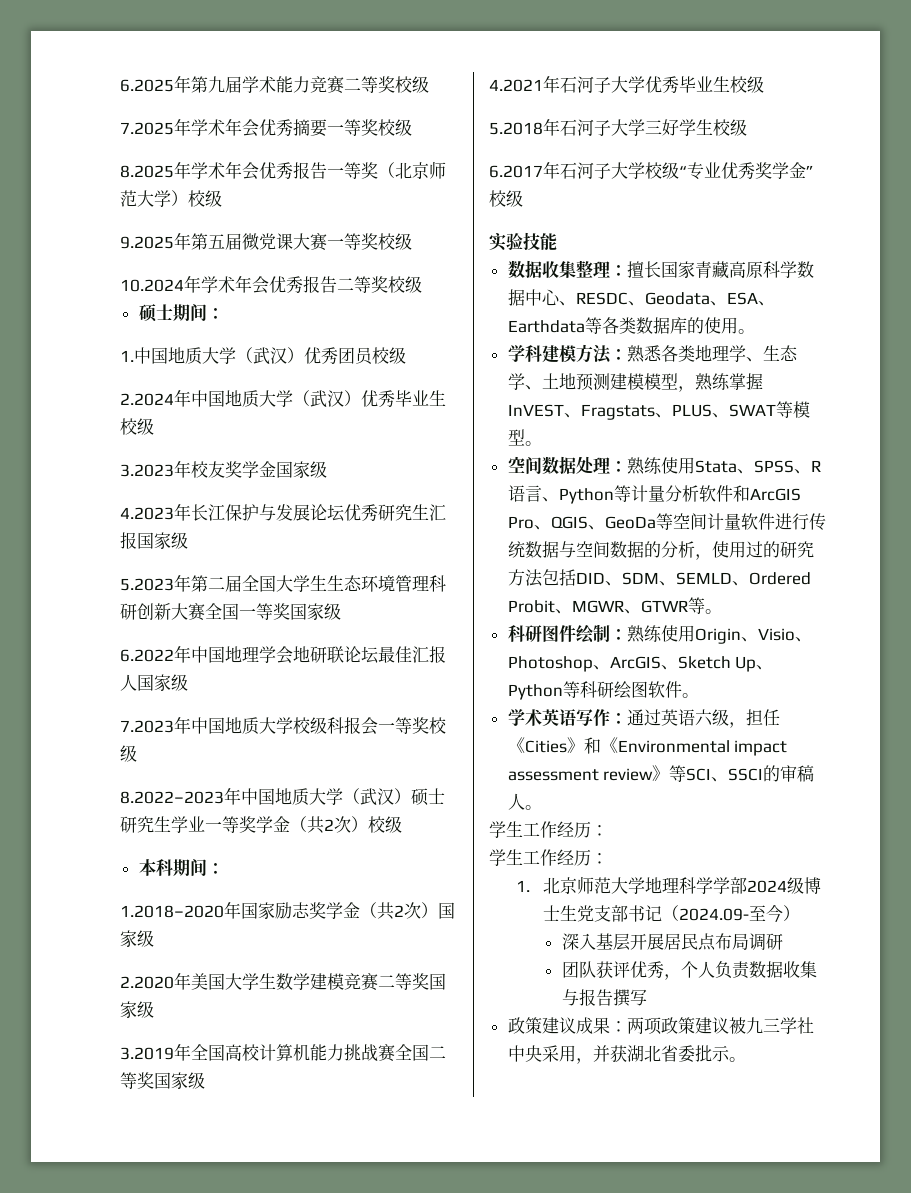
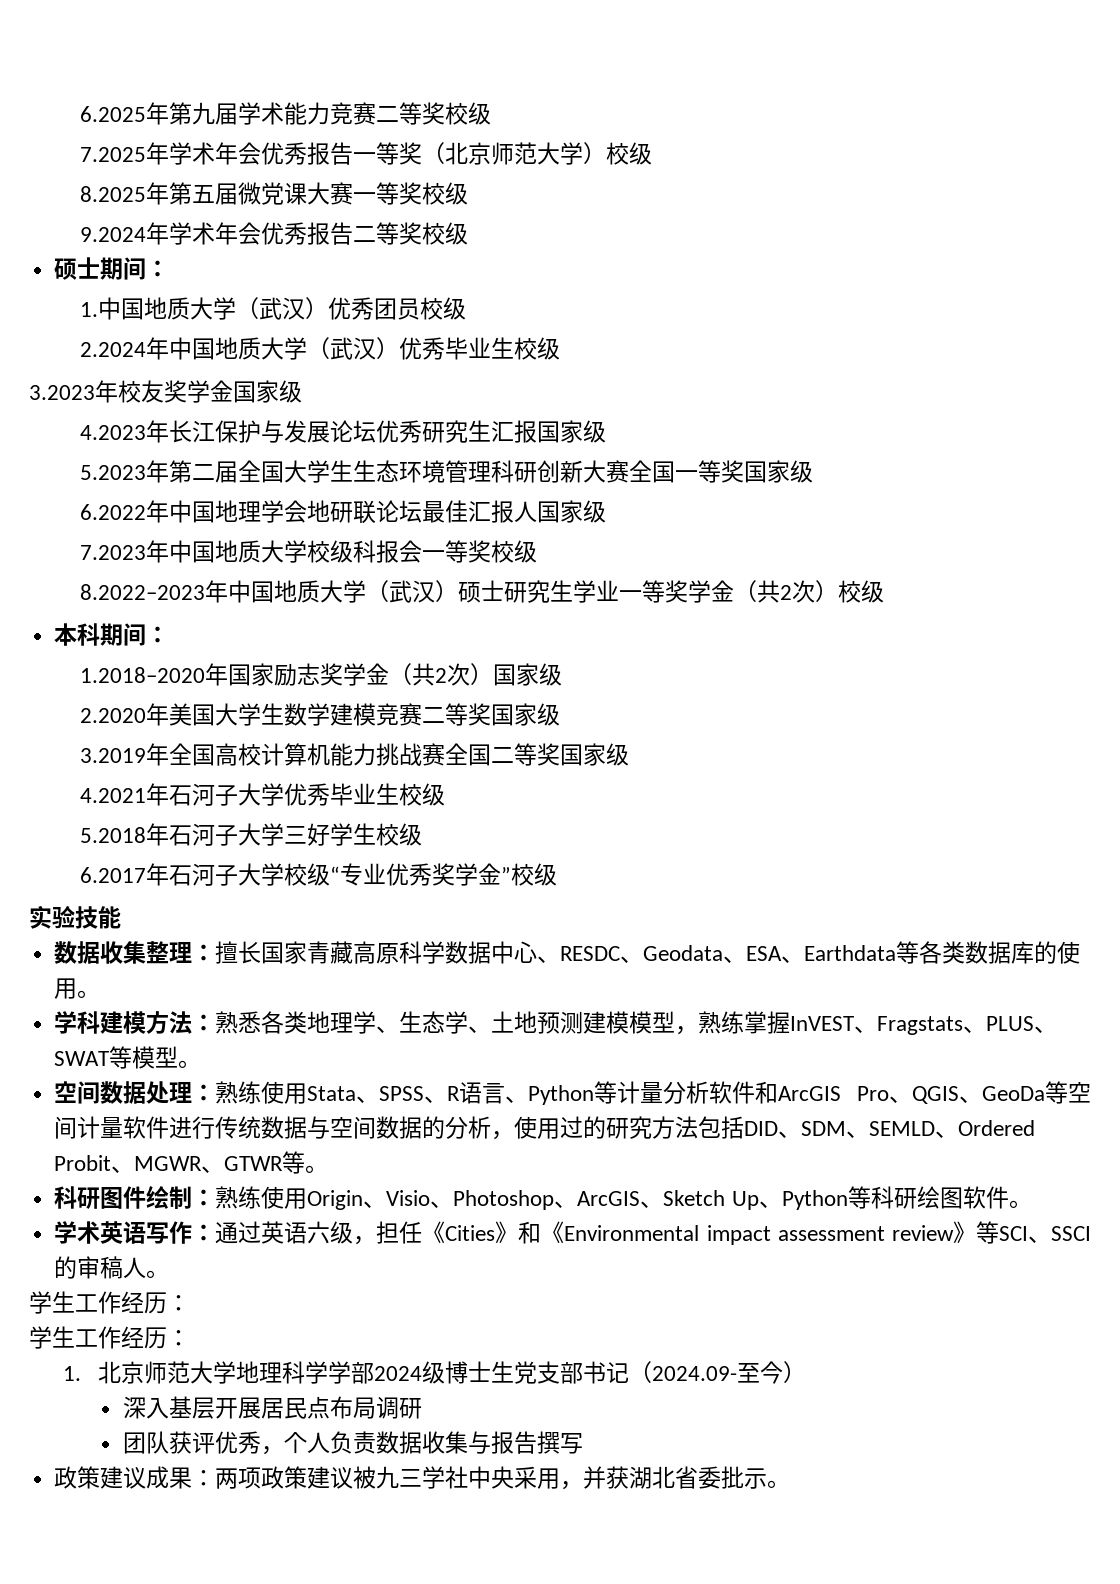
[293,119,412,137] [120,161,293,180] 摘要一等奖校级 // 8.2025年学术年会优秀 -> (308, 153) none
[120,236,174,249] 9.2025 -> [80,186,147,202] 8.2025
[120,279,184,292] 10.2024 -> [80,227,147,242] 9.2024

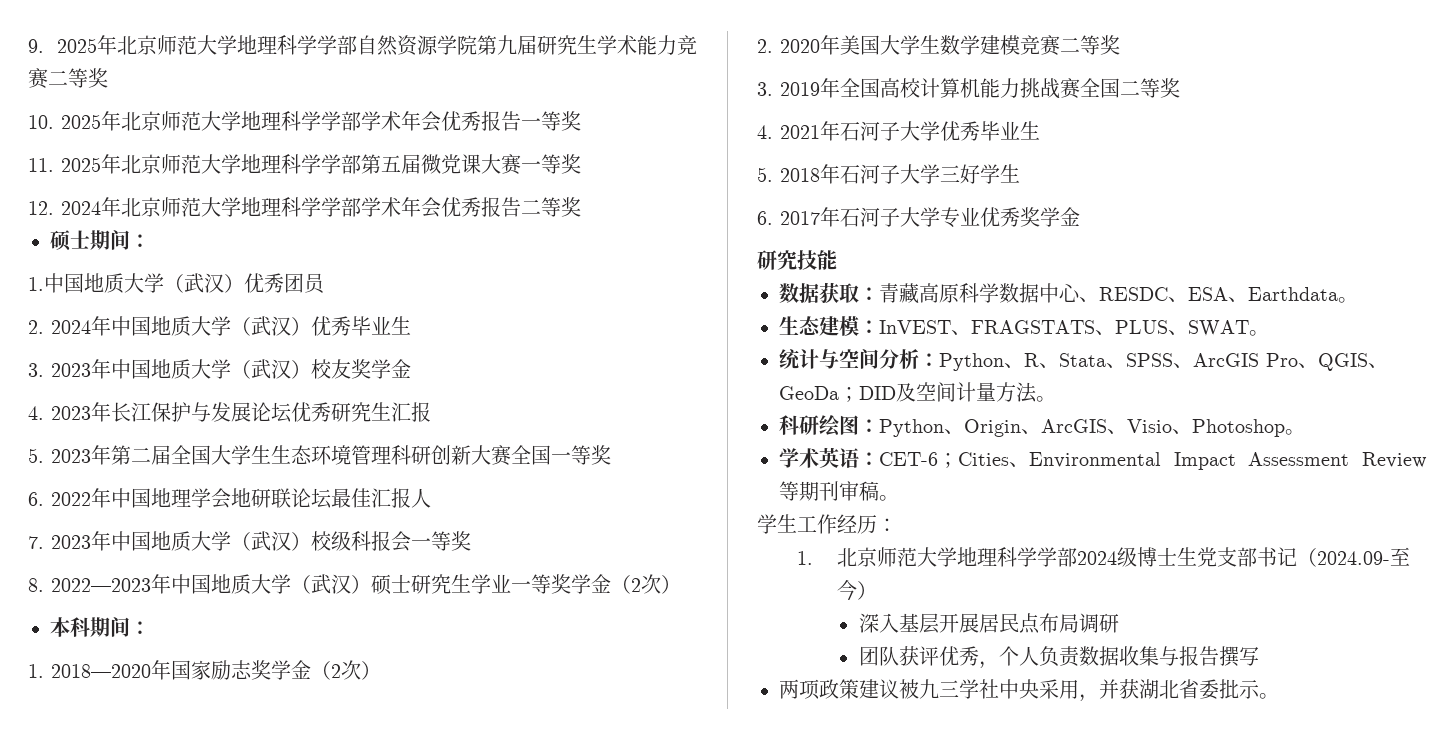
[80,102,239,125] 6.2025年第九届 -> [28,35,597,56] 9. 2025年北京师范大学地理科学学部自然资源学院第九届研究生
[445,102,492,125] [80,142,170,165] 校级 // 7.2025年 -> [28,111,361,131] // 10. 2025年北京师范大学地理科学学部
[422,142,653,165] [80,182,170,205] （北京师范大学）校级 // 8.2025年 -> [28,154,361,174] // 11. 2025年北京师范大学地理科学学部
[422,182,469,205] [80,222,170,245] 校级 // 9.2024年 -> [28,197,361,217] // 12. 2024年北京师范大学地理科学学部
[422,222,469,245] 校级 -> (581, 207) none
[420,297,467,320] [80,342,147,357] 校级 // 2.2024 -> [28,320,91,334] // 2. 2024
[514,337,561,360] [29,380,118,403] 校级 // 3.2023年 -> [28,359,311,379] // 3. 2023年中国地质大学（武汉）
[233,380,302,403] [80,425,147,440] 国家级 // 4.2023 -> [28,406,91,420] // 4. 2023
[537,420,607,443] [80,465,147,480] 国家级 // 5.2023 -> [28,448,91,463] // 5. 2023
[744,460,814,483] [80,504,147,520] 国家级 // 6.2022 -> [28,492,91,506] // 6. 2022
[537,500,607,523] [80,540,308,563] 国家级 // 7.2023年中国地质大学 -> [28,531,311,551] // 7. 2023年中国地质大学（武汉）
[491,540,538,563] [80,584,206,600] 校级 // 8.2022–2023 -> [28,578,151,592] // 8. 2022—2023
[757,580,885,603] 共2次）校级 -> [631,574,681,594] 2次）
[80,667,206,683] 1.2018–2020 -> [28,664,151,678] 1. 2018—2020
[412,663,563,686] [80,708,147,723] 共2次）国家级 // 2.2020 -> [331,660,381,680] [757,39,820,53] 2次） // 2. 2020
[491,703,561,726] [80,748,147,763] 国家级 // 3.2019 -> [757,82,820,96] // 3. 2019
[560,743,630,766] [80,788,147,803] 国家级 // 4.2021 -> [757,125,820,139] // 4. 2021
[399,783,446,806] [80,827,147,843] 校级 // 5.2018 -> [757,167,820,182] // 5. 2018
[376,823,423,846] [80,863,341,886] 校级 // 6.2017年石河子大学校级“ -> [757,207,940,227] // 6. 2017年石河子大学
[501,863,558,886] [29,905,75,929] ”校级 // 实验 -> [757,250,797,270] // 研究
[100,941,308,964] 收集整理：擅长国家 -> [819,282,879,303] 获取：
[643,945,747,963] Geodata、 -> (1188, 299) none
[896,941,1081,964] [54,978,101,999] [54,1011,964,1035] 等各类数据库的使用。 // 学科建模方法：熟悉各类地理学、生态学、土地预测建模模型，熟练掌握InVEST、Fragstats -> [1338,297,1358,303] [779,316,1095,336] 。 // 生态建模：InVEST、FRAGSTATS
[109,1046,202,1069] [54,1081,779,1105] 等模型。 // 空间数据处理：熟练使用Stata、SPSS、R语言、Python等计量分析软件和 -> [1249,330,1269,336] [779,349,1193,371] 。 // 统计与空间分析：Python、R、Stata、SPSS、
[1045,1081,1091,1104] [54,1116,1036,1140] [54,1151,329,1174] [54,1186,1032,1210] [54,1221,1091,1245] [54,1256,147,1279] 等空间计量软件进行传统数据与空间数据的分析，使用过的研究方法包括DID、SDM、SEMLD、Ordered Probit、MGWR、GTWR等。 // 科研图件绘制：熟练使用Origin、Visio、Photoshop、ArcGIS、Sketch Up、Python等科研绘图软件。 // 学术英语写作：通过英语六级，担任《Cities》和《Environmental impact assessment review》等SCI、SSCI的审稿人 -> [839,382,1056,403] [779,415,1305,437] [779,447,1427,470] [779,481,879,501] ；DID及空间计量方法。 // 科研绘图：Python、Origin、ArcGIS、Visio、Photoshop。 // 学术英语：CET-6；Cities、Environmental Impact Assessment Review等期刊审稿
[29,1326,190,1349] // 学生工作经历： -> (897, 525) none
[54,1466,216,1489] 政策建议成果： -> (1259, 656) none

